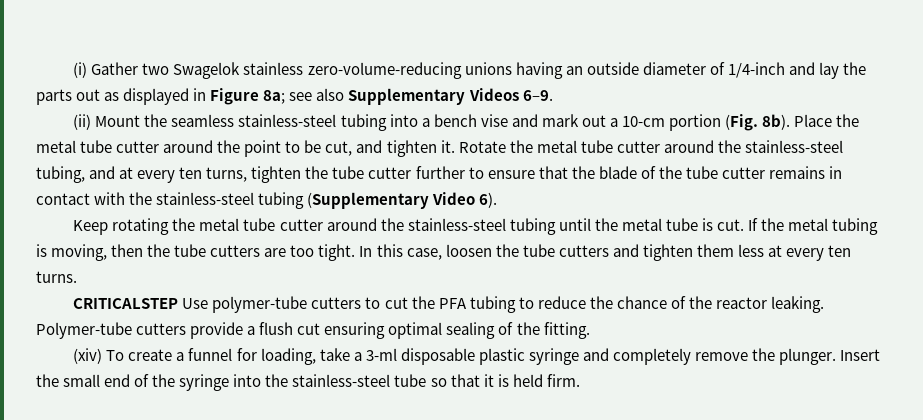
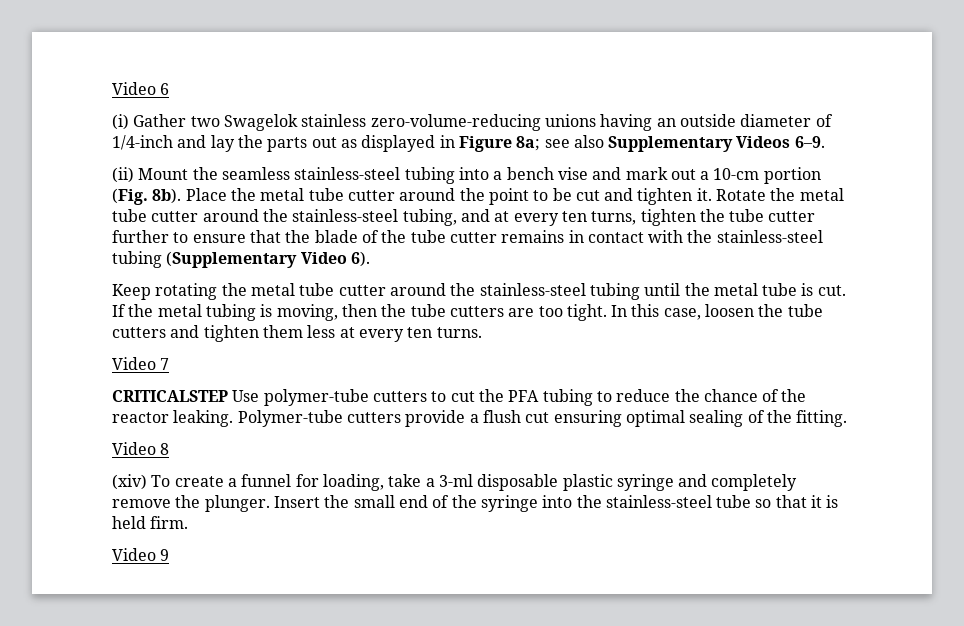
(73, 70) none -> [112,82,170,95] Video 6 //
[325,141,353,156] cut, -> [575,190,600,201] cut
(77, 277) none -> [112,357,170,370] // Video 7
(590, 330) none -> [112,442,170,455] // Video 8
(580, 380) none -> [112,548,170,561] // Video 9

